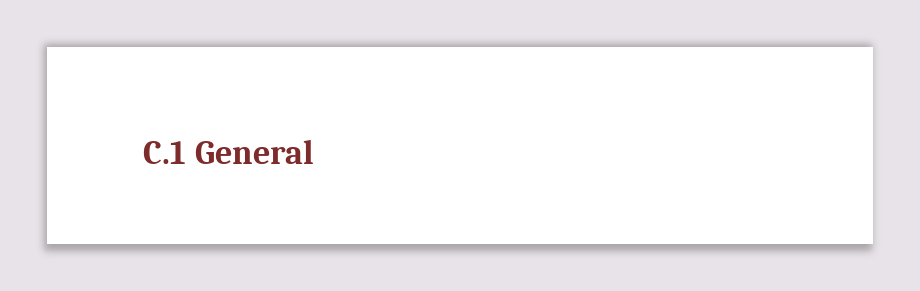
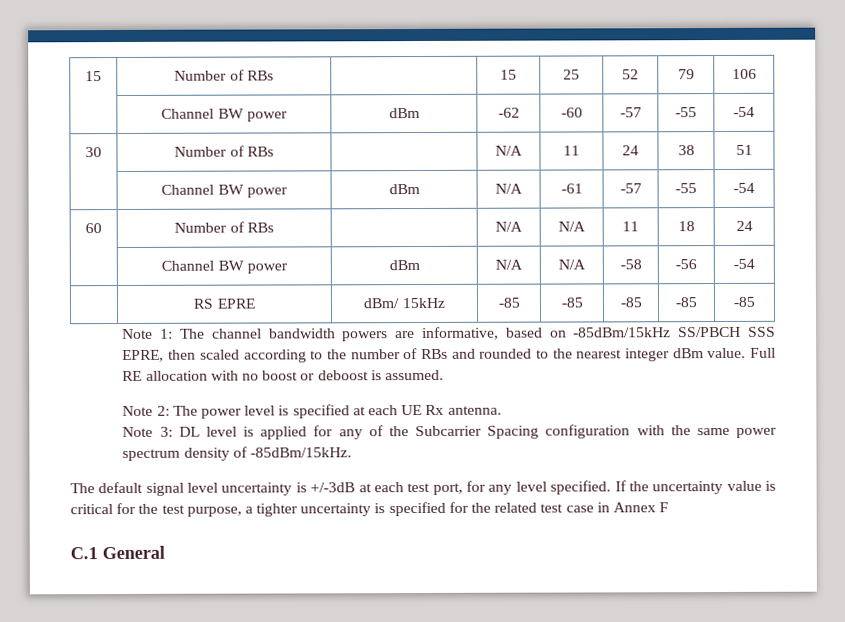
(143, 152) none -> [85,71,102,82] [174,69,274,81] [500,69,517,80] [563,69,580,80] [622,69,639,80] [677,69,695,80] [731,68,757,79] [161,108,288,122] [388,108,420,119] [497,107,520,118] [560,107,583,118] [619,107,642,118] [675,107,697,118] [733,106,755,117] [85,147,102,158] [174,145,274,157] [495,145,523,156] [563,145,580,156] [622,145,639,156] [677,145,695,156] [735,144,753,155] [161,184,288,198] [388,184,420,195] [495,183,523,194] [560,183,583,194] [619,183,642,194] [675,183,697,194] [733,182,755,193] [85,223,102,234] [174,221,274,233] [495,221,523,232] [558,221,586,232] [622,221,639,232] [677,221,695,232] [735,220,753,231] [161,260,288,274] [388,260,420,271] [495,259,523,270] [558,259,586,270] [619,259,642,270] [675,259,697,270] [733,258,755,269] [193,298,255,309] [363,297,445,309] [497,297,520,308] [560,297,583,308] [619,297,642,308] [675,297,697,308] [733,296,755,307] [122,326,776,342] [122,347,776,363] [122,369,444,381] [122,404,502,419] [122,424,777,440] [122,446,353,461] [70,480,776,496] [70,501,670,517] 15 | Number of RBs | | 15 | 25 | 52 | 79 | 106 // | Channel BW power | dBm | -62 | -60 | -57 | -55 | -54 // 30 | Number of RBs | | N/A | 11 | 24 | 38 | 51 // | Channel BW power | dBm | N/A | -61 | -57 | -55 | -54 // 60 | Number of RBs | | N/A | N/A | 11 | 18 | 24 // | Channel BW power | dBm | N/A | N/A | -58 | -56 | -54 // | RS EPRE | dBm/ 15kHz | -85 | -85 | -85 | -85 | -85 // Note 1: The channel bandwidth powers are informative, based on -85dBm/15kHz SS/PBCH SSS EPRE, then scaled according to the number of RBs and rounded to the nearest integer dBm value. Full RE allocation with no boost or deboost is assumed. // Note 2: The power level is specified at each UE Rx antenna. // Note 3: DL level is applied for any of the Subcarrier Spacing configuration with the same power spectrum density of -85dBm/15kHz. // The default signal level uncertainty is +/-3dB at each test port, for any level specified. If the uncertainty value is critical for the test purpose, a tighter uncertainty is specified for the related test case in Annex F //

